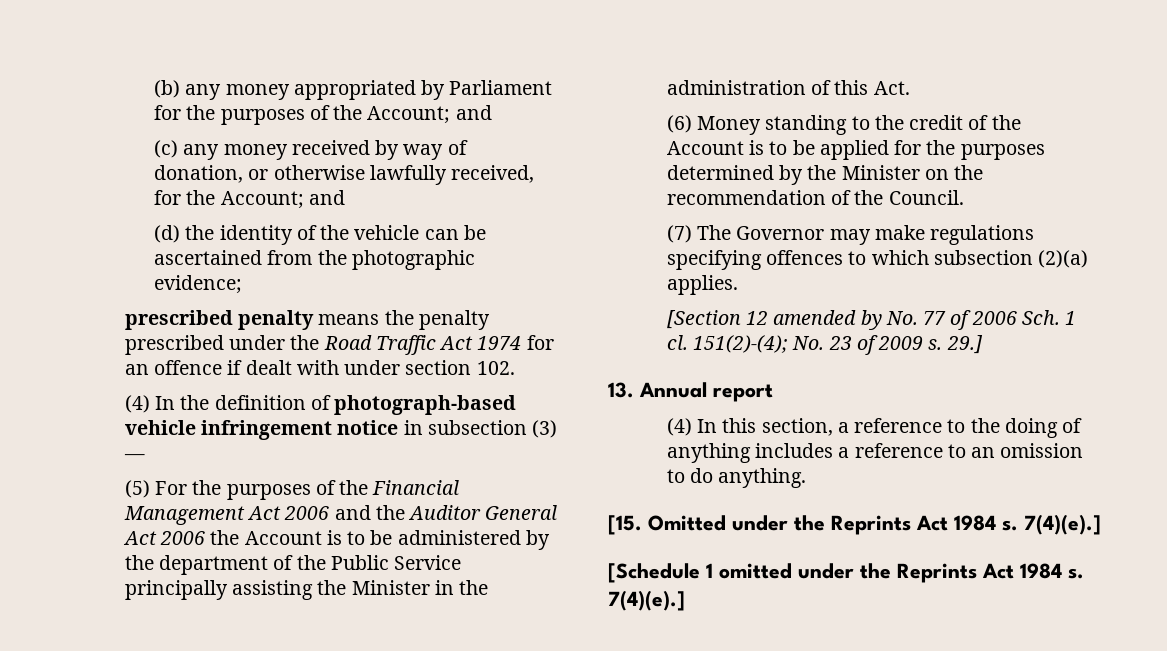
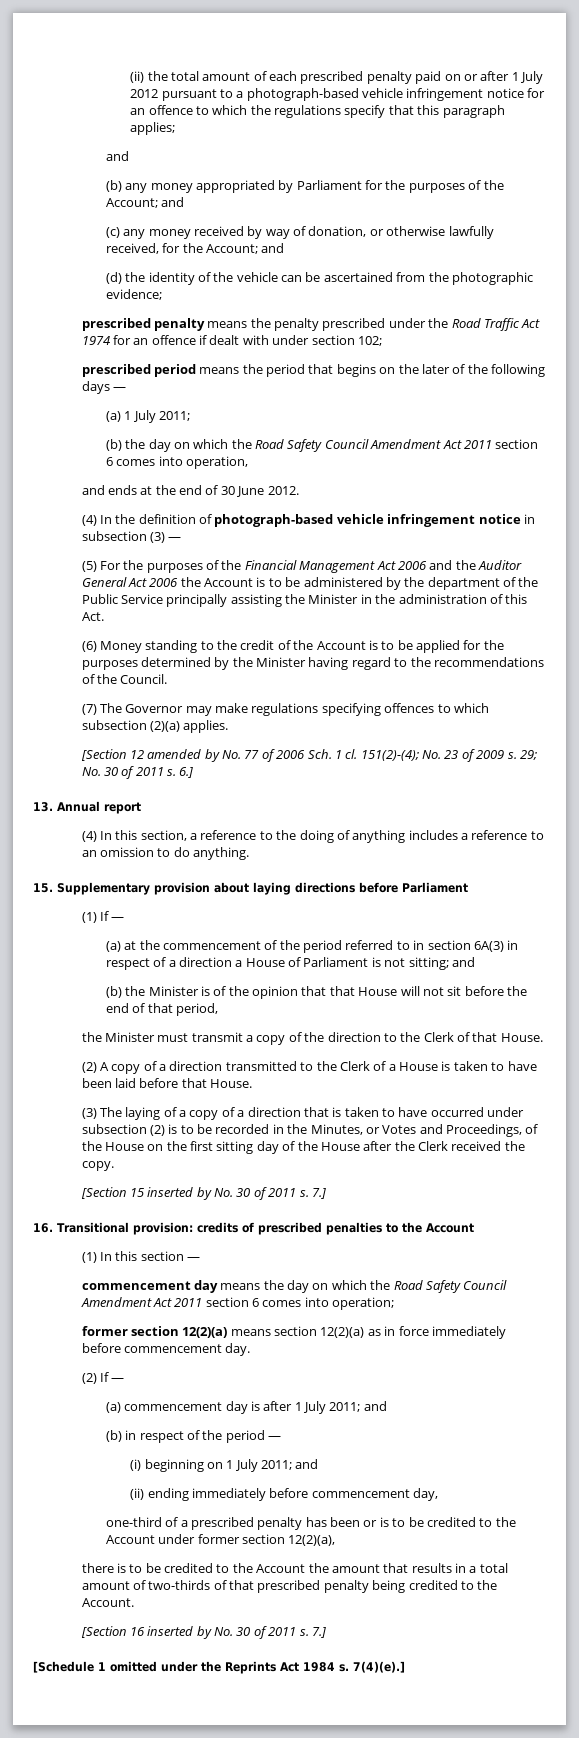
(154, 89) none -> [130,71,544,84] [130,88,546,101] [130,105,505,118] [130,122,176,135] [105,151,129,161] (ii) the total amount of each prescribed penalty paid on or after 1 July 2012 pursuant to a photograph-based vehicle infringement notice for an offence to which the regulations specify that this paragraph applies; // and //
[476,361,515,375] 102. -> [357,336,382,346] [81,364,546,377] [81,381,126,394] [105,410,190,423] [105,439,539,452] [105,456,248,469] [81,485,299,497] 102; // prescribed period means the period that begins on the later of the following days — // (a) 1 July 2011; // (b) the day on which the Road Safety Council Amendment Act 2011 section 6 comes into operation, // and ends at the end of 30 June 2012.
[924,165,984,180] [666,190,826,205] on the recommendation -> [308,657,544,670] having regard to the recommendations
[946,335,983,354] 29.] -> [519,750,537,760] [81,766,194,779] 29; No. 30 of 2011 s. 6.]
[608,514,1101,535] [15. Omitted under the Reprints Act 1984 s. 7(4)(e).] -> [33,882,468,895] [81,911,125,923] [105,940,519,953] [105,957,475,970] [105,986,528,999] [105,1003,218,1016] [81,1032,543,1045] [81,1061,537,1074] [81,1078,253,1088] [81,1107,525,1120] [81,1124,539,1137] [81,1141,525,1154] [81,1161,114,1171] [80,1187,326,1200] [33,1222,474,1235] [81,1251,201,1263] [81,1280,508,1293] [80,1297,395,1310] [81,1326,506,1339] [81,1343,251,1356] [81,1372,125,1384] [105,1401,387,1414] [105,1430,282,1443] [130,1459,319,1472] [130,1488,439,1501] [105,1517,516,1530] [105,1534,336,1546] [81,1563,508,1573] [81,1580,498,1593] [81,1598,134,1607] [80,1626,326,1639] 15. Supplementary provision about laying directions before Parliament // (1) If — // (a) at the commencement of the period referred to in section 6A(3) in respect of a direction a House of Parliament is not sitting; and // (b) the Minister is of the opinion that that House will not sit before the end of that period, // the Minister must transmit a copy of the direction to the Clerk of that House. // (2) A copy of a direction transmitted to the Clerk of a House is taken to have been laid before that House. // (3) The laying of a copy of a direction that is taken to have occurred under subsection (2) is to be recorded in the Minutes, or Votes and Proceedings, of the House on the first sitting day of the House after the Clerk received the copy. // [Section 15 inserted by No. 30 of 2011 s. 7.] // 16. Transitional provision: credits of prescribed penalties to the Account // (1) In this section — // commencement day means the day on which the Road Safety Council Amendment Act 2011 section 6 comes into operation; // former section 12(2)(a) means section 12(2)(a) as in force immediately before commencement day. // (2) If — // (a) commencement day is after 1 July 2011; and // (b) in respect of the period — // (i) beginning on 1 July 2011; and // (ii) ending immediately before commencement day, // one-third of a prescribed penalty has been or is to be credited to the Account under former section 12(2)(a), // there is to be credited to the Account the amount that results in a total amount of two-thirds of that prescribed penalty being credited to the Account. // [Section 16 inserted by No. 30 of 2011 s. 7.]

